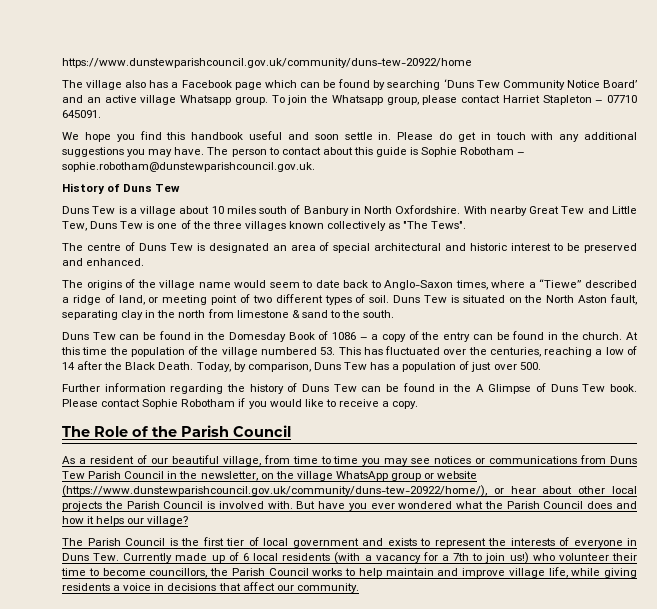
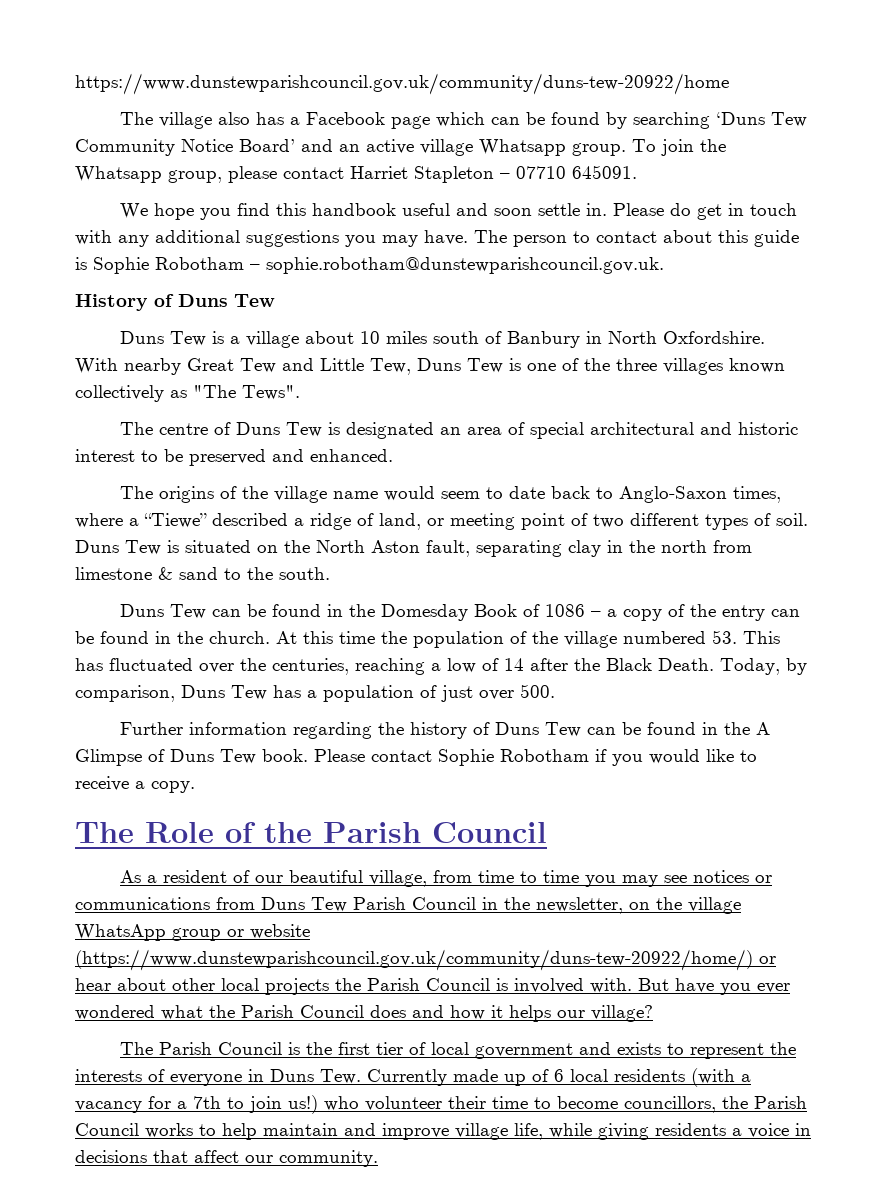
[62,485,487,497] (https://www.dunstewparishcouncil.gov.uk/community/duns-tew-20922/home/), -> [75,949,753,971] (https://www.dunstewparishcouncil.gov.uk/community/duns-tew-20922/home/)

